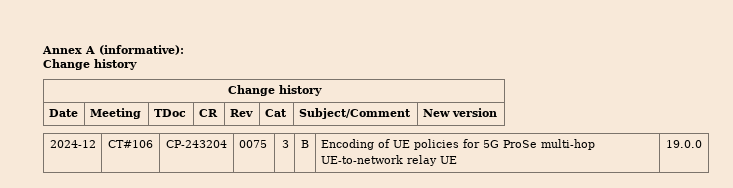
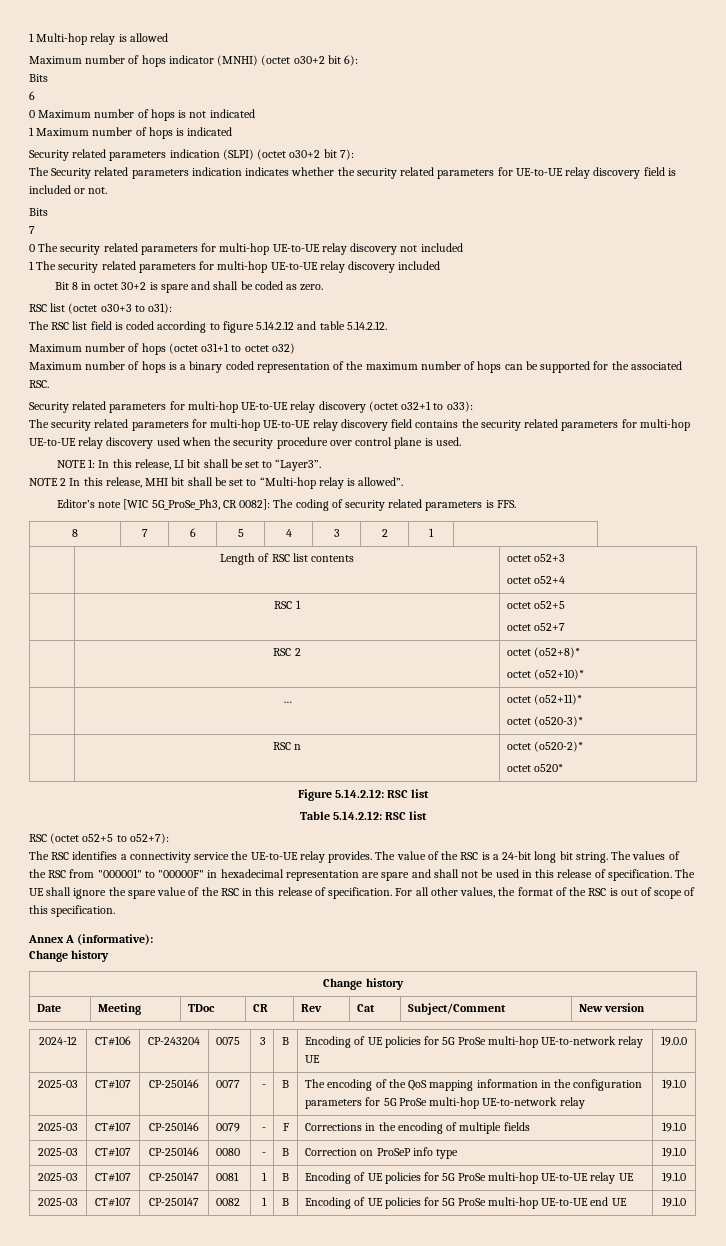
(42, 50) none -> [29,33,168,45] [29,55,359,67] [29,74,48,82] [29,91,35,100] [29,109,255,121] [29,127,233,139] [29,149,354,161] [29,167,676,179] [29,185,108,194] [29,208,48,216] [29,226,35,234] [29,243,463,255] [29,261,441,273] [54,281,324,293] [29,303,173,314] [29,321,387,333] [29,343,295,355] [29,361,682,373] [29,380,49,388] [29,401,473,413] [29,419,690,431] [29,437,461,449] [56,459,322,471] [29,477,404,489] [56,499,516,511] [72,529,78,537] [141,529,148,537] [189,528,196,537] [237,529,244,537] [285,529,292,537] [333,529,340,537] [381,529,388,537] [429,528,434,537] [220,553,354,565] [507,554,566,562] [507,576,566,584] [274,600,301,609] [507,601,566,609] [507,623,566,631] [273,648,301,656] [507,647,581,658] [507,669,585,680] [282,701,292,703] [507,694,583,705] [507,716,584,727] [272,742,302,750] [507,741,584,752] [507,764,564,772] [297,789,430,801] [299,811,428,820] [29,833,169,844] [29,851,680,863] [29,869,696,881] [29,887,696,899] [29,905,116,917] 1 Multi-hop relay is allowed // Maximum number of hops indicator (MNHI) (octet o30+2 bit 6): // Bits // 6 // 0 Maximum number of hops is not indicated // 1 Maximum number of hops is indicated // Security related parameters indication (SLPI) (octet o30+2 bit 7): // The Security related parameters indication indicates whether the security related parameters for UE-to-UE relay discovery field is included or not. // Bits // 7 // 0 The security related parameters for multi-hop UE-to-UE relay discovery not included // 1 The security related parameters for multi-hop UE-to-UE relay discovery included // Bit 8 in octet 30+2 is spare and shall be coded as zero. // RSC list (octet o30+3 to o31): // The RSC list field is coded according to figure 5.14.2.12 and table 5.14.2.12. // Maximum number of hops (octet o31+1 to octet o32) // Maximum number of hops is a binary coded representation of the maximum number of hops can be supported for the associated RSC. // Security related parameters for multi-hop UE-to-UE relay discovery (octet o32+1 to o33): // The security related parameters for multi-hop UE-to-UE relay discovery field contains the security related parameters for multi-hop UE-to-UE relay discovery used when the security procedure over control plane is used. // NOTE 1: In this release, LI bit shall be set to “Layer3”. // NOTE 2 In this release, MHI bit shall be set to “Multi-hop relay is allowed”. // Editor’s note [WIC 5G_ProSe_Ph3, CR 0082]: The coding of security related parameters is FFS. // 8 | 7 | 6 | 5 | 4 | 3 | 2 | 1 | // | Length of RSC list contents | octet o52+3 // octet o52+4 // | RSC 1 | octet o52+5 // octet o52+7 // | RSC 2 | octet (o52+8)* // octet (o52+10)* // | … | octet (o52+11)* // octet (o520-3)* // | RSC n | octet (o520-2)* // octet o520* // Figure 5.14.2.12: RSC list // Table 5.14.2.12: RSC list // RSC (octet o52+5 to o52+7): // The RSC identifies a connectivity service the UE-to-UE relay provides. The value of the RSC is a 24-bit long bit string. The values of the RSC from "000001" to "00000F" in hexadecimal representation are spare and shall not be used in this release of specification. The UE shall ignore the spare value of the RSC in this release of specification. For all other values, the format of the RSC is out of scope of this specification. //
(702, 144) none -> [38,1080,78,1088] [95,1079,131,1089] [149,1079,199,1088] [216,1080,241,1088] [261,1084,266,1088] [282,1080,289,1088] [305,1079,643,1091] [305,1097,585,1109] [662,1079,686,1089] [38,1123,78,1131] [95,1122,131,1132] [149,1122,199,1131] [216,1123,241,1132] [261,1127,266,1131] [282,1123,289,1131] [305,1122,530,1134] [662,1122,686,1132] [38,1148,78,1156] [95,1147,131,1157] [149,1147,199,1156] [216,1148,241,1156] [261,1152,266,1156] [282,1148,289,1156] [305,1147,459,1159] [662,1147,686,1157] [38,1173,78,1181] [95,1172,131,1182] [149,1172,199,1181] [216,1172,240,1181] [261,1172,267,1181] [282,1173,289,1181] [305,1172,634,1184] [662,1172,686,1182] [38,1198,78,1206] [95,1197,131,1207] [149,1197,199,1206] [216,1198,241,1206] [261,1197,267,1206] [282,1198,289,1206] [305,1197,627,1209] [662,1197,686,1207] // 2025-03 | CT#107 | CP-250146 | 0077 | - | B | The encoding of the QoS mapping information in the configuration parameters for 5G ProSe multi-hop UE-to-network relay | 19.1.0 // 2025-03 | CT#107 | CP-250146 | 0079 | - | F | Corrections in the encoding of multiple fields | 19.1.0 // 2025-03 | CT#107 | CP-250146 | 0080 | - | B | Correction on ProSeP info type | 19.1.0 // 2025-03 | CT#107 | CP-250147 | 0081 | 1 | B | Encoding of UE policies for 5G ProSe multi-hop UE-to-UE relay UE | 19.1.0 // 2025-03 | CT#107 | CP-250147 | 0082 | 1 | B | Encoding of UE policies for 5G ProSe multi-hop UE-to-UE end UE | 19.1.0

